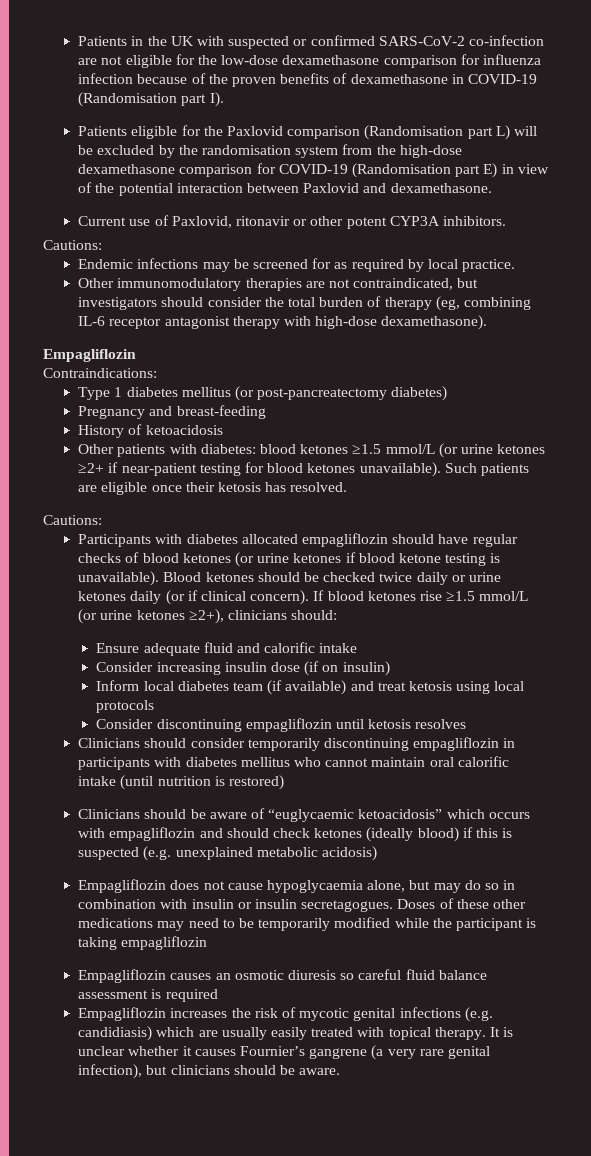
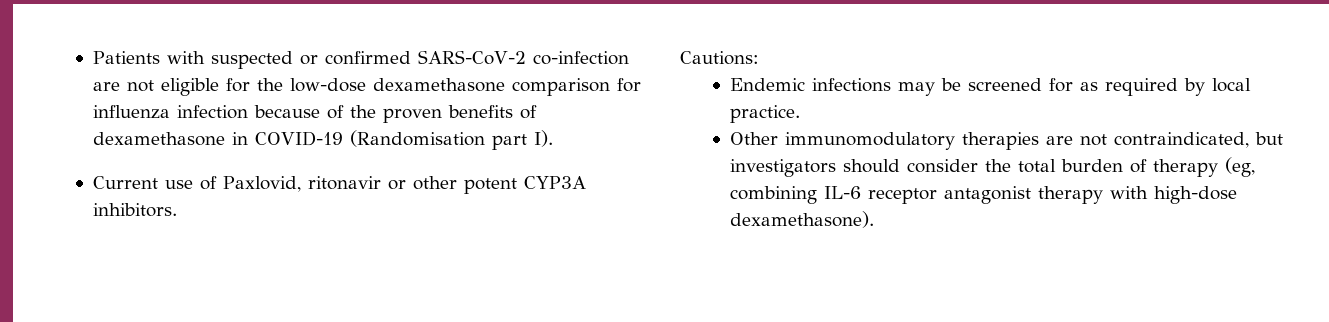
[78,36,194,46] Patients in the UK -> [92,51,160,64] Patients
[78,125,537,140] [78,144,462,158] [78,163,549,178] [78,182,492,196] // Patients eligible for the Paxlovid comparison (Randomisation part L) will be excluded by the randomisation system from the high-dose dexamethasone comparison for COVID-19 (Randomisation part E) in view of the potential interaction between Paxlovid and dexamethasone. -> (553, 138) none
[43,349,136,362] [43,368,157,378] [78,386,448,401] [78,405,266,419] [78,424,223,438] [78,443,546,458] [78,462,529,477] [78,482,348,495] [43,515,102,525] [78,533,518,547] [78,552,501,567] [78,571,501,586] [78,590,529,605] [78,609,338,624] [96,642,358,656] [96,661,390,676] [96,680,525,695] [96,700,155,713] [96,718,467,732] [78,737,516,751] [78,756,509,770] [78,775,284,790] [78,808,530,822] [78,827,513,842] [78,846,377,861] [78,879,516,893] [78,898,526,912] [78,917,537,931] [78,936,208,950] [78,969,487,983] [78,989,218,1002] [78,1007,493,1022] [78,1026,514,1041] [78,1045,490,1060] [78,1064,341,1079] // Empagliflozin // Contraindications: // Type 1 diabetes mellitus (or post-pancreatectomy diabetes) // Pregnancy and breast-feeding // History of ketoacidosis // Other patients with diabetes: blood ketones ≥1.5 mmol/L (or urine ketones ≥2+ if near-patient testing for blood ketones unavailable). Such patients are eligible once their ketosis has resolved. // Cautions: // Participants with diabetes allocated empagliflozin should have regular checks of blood ketones (or urine ketones if blood ketone testing is unavailable). Blood ketones should be checked twice daily or urine ketones daily (or if clinical concern). If blood ketones rise ≥1.5 mmol/L (or urine ketones ≥2+), clinicians should: // Ensure adequate fluid and calorific intake // Consider increasing insulin dose (if on insulin) // Inform local diabetes team (if available) and treat ketosis using local protocols // Consider discontinuing empagliflozin until ketosis resolves // Clinicians should consider temporarily discontinuing empagliflozin in participants with diabetes mellitus who cannot maintain oral calorific intake (until nutrition is restored) // Clinicians should be aware of “euglycaemic ketoacidosis” which occurs with empagliflozin and should check ketones (ideally blood) if this is suspected (e.g. unexplained metabolic acidosis) // Empagliflozin does not cause hypoglycaemia alone, but may do so in combination with insulin or insulin secretagogues. Doses of these other medications may need to be temporarily modified while the participant is taking empagliflozin // Empagliflozin causes an osmotic diuresis so careful fluid balance assessment is required // Empagliflozin increases the risk of mycotic genital infections (e.g. candidiasis) which are usually easily treated with topical therapy. It is unclear whether it causes Fournier’s gangrene (a very rare genital infection), but clinicians should be aware. -> (874, 219) none

